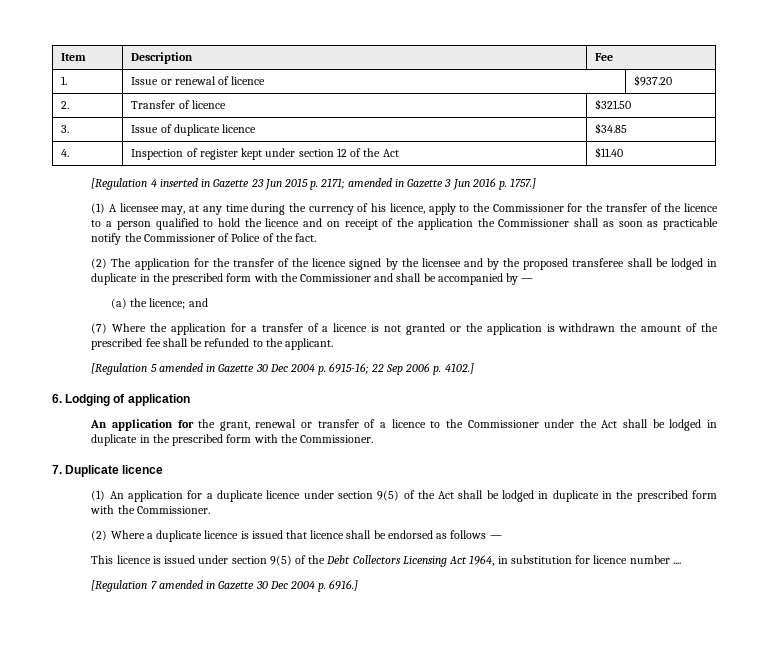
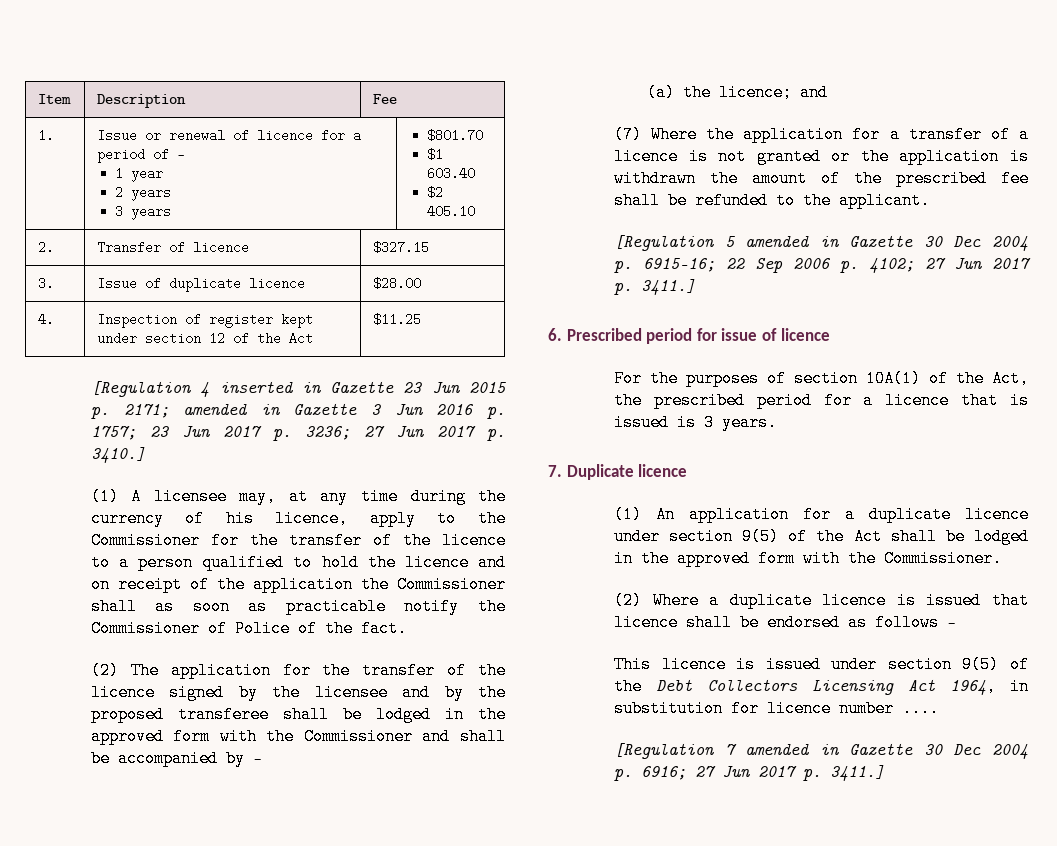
[634,75,673,86] | $937.20 -> [321,129,362,142] [97,148,186,163] [114,167,163,182] [114,186,171,201] [114,205,171,220] [426,129,483,142] [426,148,443,161] [426,167,475,180] [426,186,443,199] [426,205,475,218] for a period of — // 1 year // 2 years // 3 years | $801.70 // $1 603.40 // $2 405.10
[595,99,632,110] $321.50 -> [373,241,430,254] $327.15
[595,123,628,134] $34.85 -> [373,277,422,290] $28.00
[595,147,624,158] $11.40 -> [373,313,422,326] $11.25
[510,178,537,189] 1757.] -> [90,426,506,441] [90,447,145,464] 1757; 23 Jun 2017 p. 3236; 27 Jun 2017 p. 3410.]
[91,273,224,285] duplicate in the prescribed -> [478,706,506,723] [90,728,164,745] the approved
[444,363,474,374] [52,394,190,406] [90,419,718,431] [91,434,374,446] 4102.] // 6. Lodging of application // An application for the grant, renewal or transfer of a licence to the Commissioner under the Act shall be lodged in duplicate in the prescribed form with the Commissioner. -> [868,258,1031,274] [613,279,695,296] [548,328,830,344] [613,370,1029,387] [613,392,1029,409] [613,414,777,431] 4102; 27 Jun 2017 p. 3411.] // 6. Prescribed period for issue of licence // For the purposes of section 10A(1) of the Act, the prescribed period for a licence that is issued is 3 years.
[552,490,688,502] duplicate in the prescribed -> [640,550,750,567] the approved
[329,580,359,591] 6916.] -> [640,765,884,782] 6916; 27 Jun 2017 p. 3411.]

